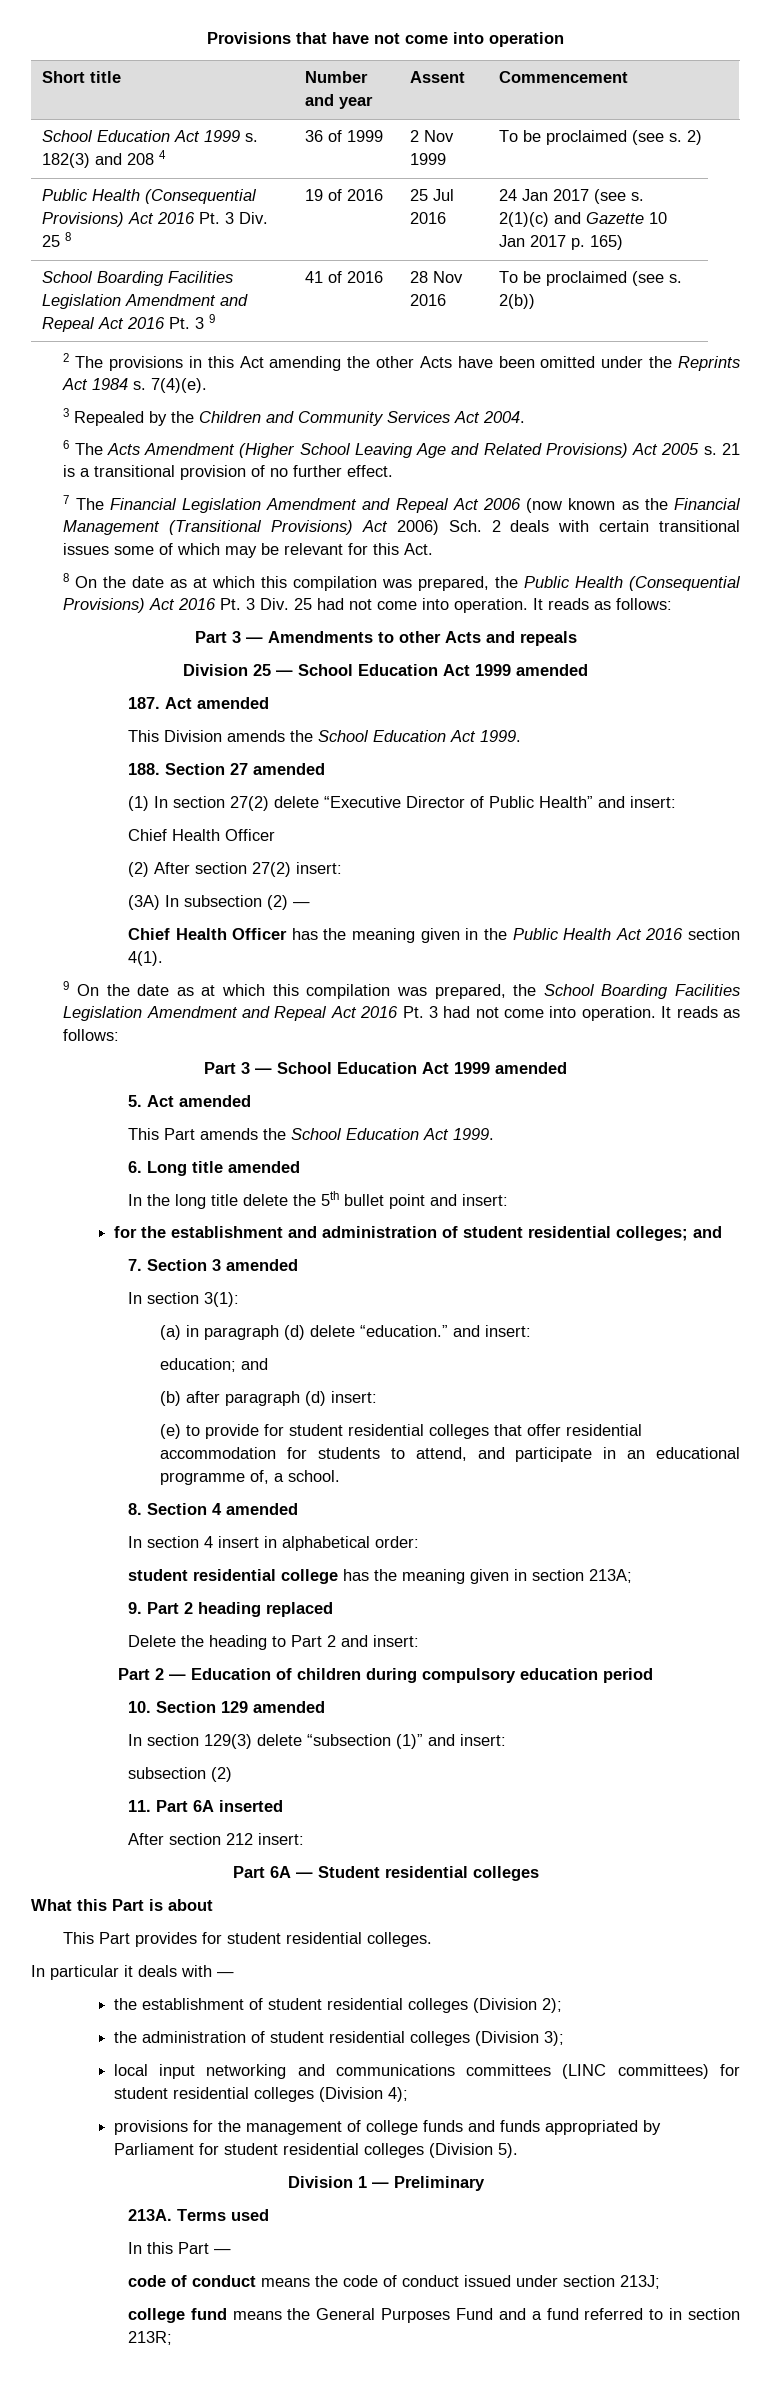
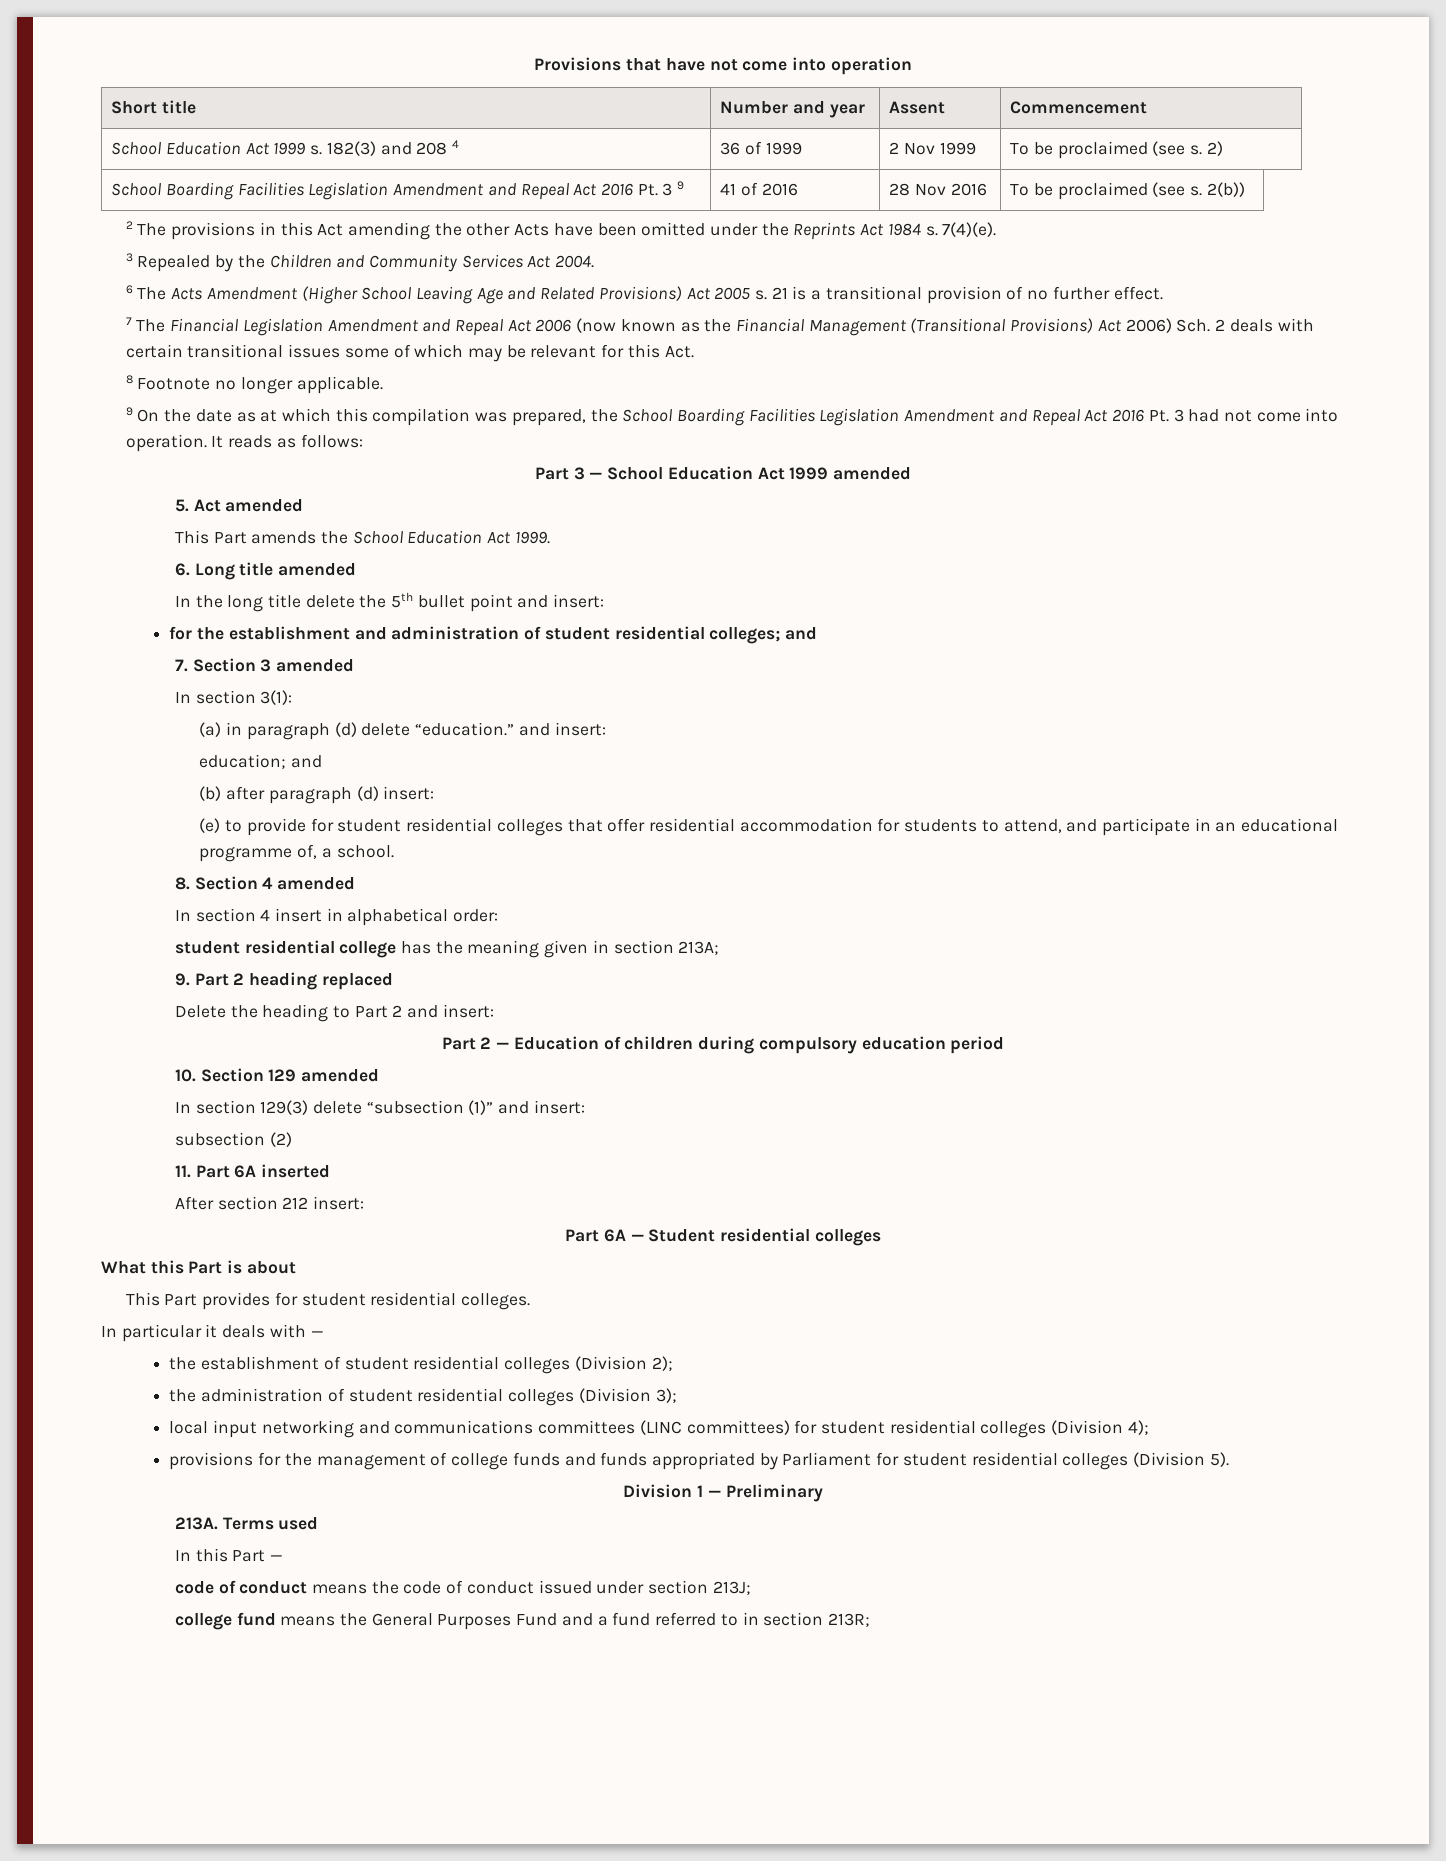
[42,189,258,204] [42,212,269,227] [42,232,72,247] [305,189,384,201] [410,189,455,201] [410,212,447,224] [499,189,645,204] [499,212,668,227] [499,235,624,250] // Public Health (Consequential Provisions) Act 2016 Pt. 3 Div. 25 8 | 19 of 2016 | 25 Jul 2016 | 24 Jan 2017 (see s. 2(1)(c) and Gazette 10 Jan 2017 p. 165) -> (1223, 148) none
[75,576,741,591] [63,598,673,613] [194,631,577,646] [183,664,588,676] [127,697,269,709] [127,730,521,742] [127,763,325,775] [127,796,676,811] [127,829,275,841] [127,862,342,877] [127,895,310,910] [127,928,741,943] [127,951,163,966] On the date as at which this compilation was prepared, the Public Health (Consequential Provisions) Act 2016 Pt. 3 Div. 25 had not come into operation. It reads as follows: // Part 3 — Amendments to other Acts and repeals // Division 25 — School Education Act 1999 amended // 187. Act amended // This Division amends the School Education Act 1999. // 188. Section 27 amended // (1) In section 27(2) delete “Executive Director of Public Health” and insert: // Chief Health Officer // (2) After section 27(2) insert: // (3A) In subsection (2) — // Chief Health Officer has the meaning given in the Public Health Act 2016 section 4(1). -> [137,376,383,394] Footnote no longer applicable.

